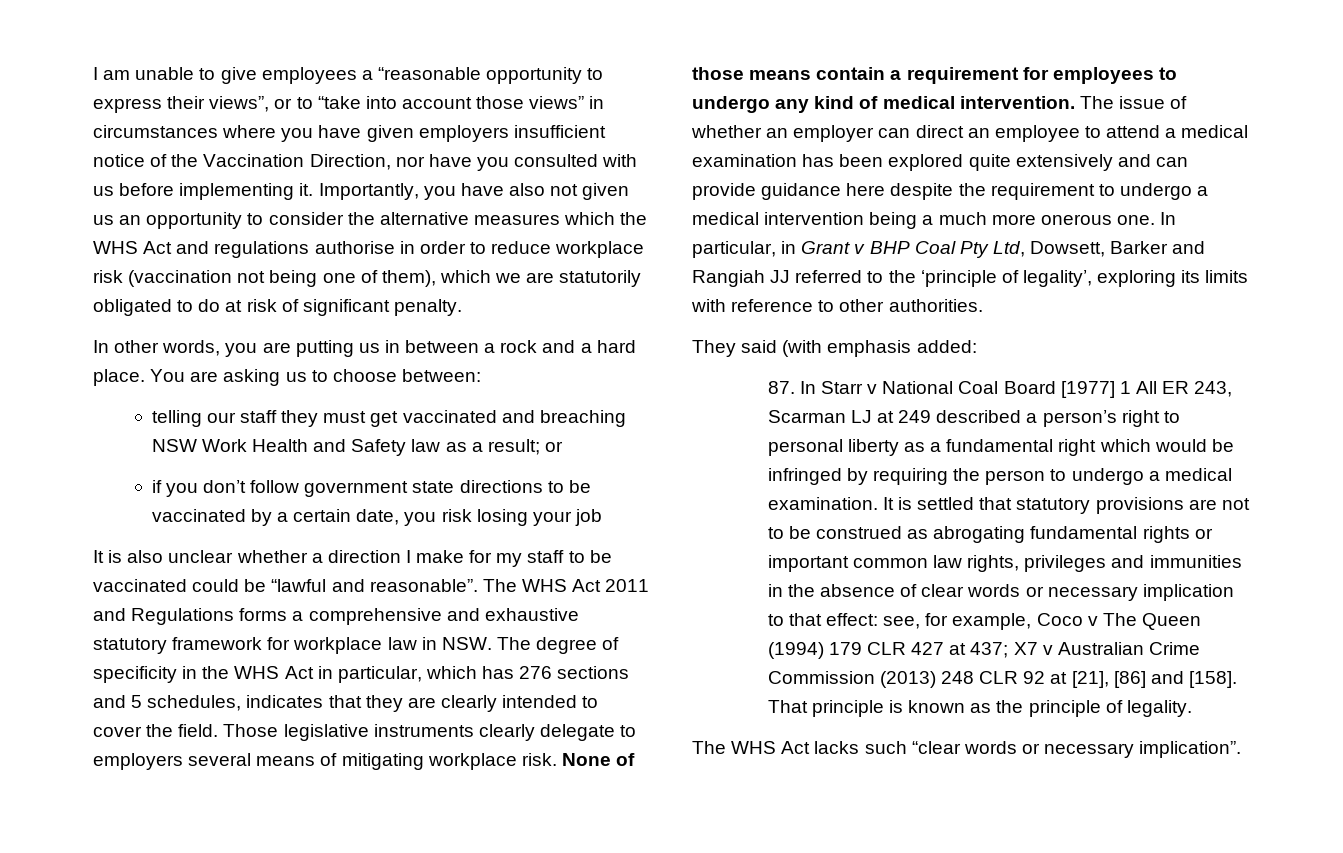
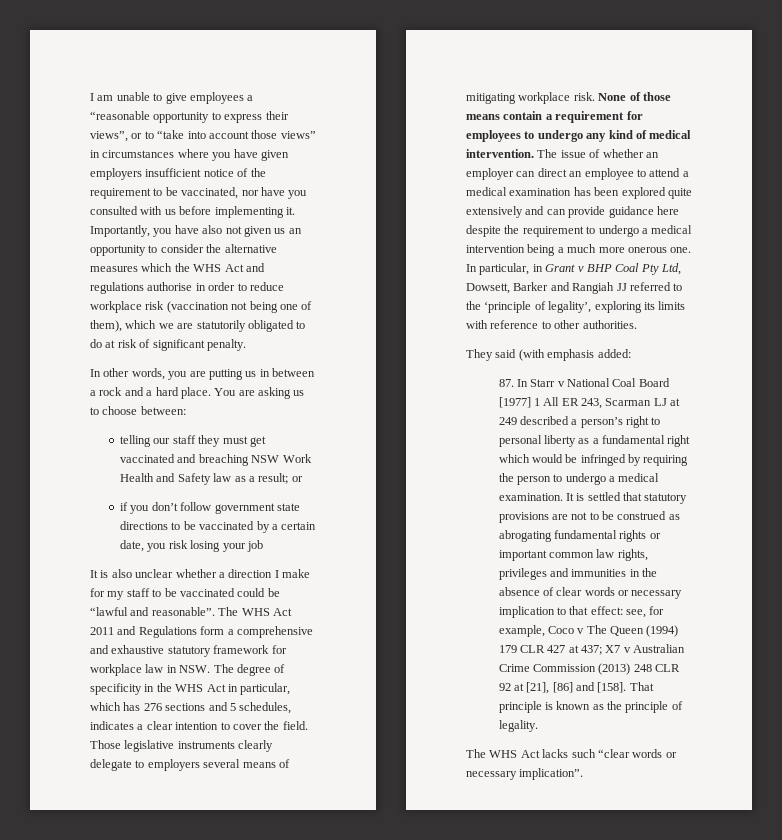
[203,154,391,170] Vaccination Direction, -> [90,187,239,199] requirement to be vaccinated,
[239,608,288,621] forms -> [200,626,225,635] form
[328,695,578,712] that they are clearly intended -> [137,721,219,730] a clear intention

